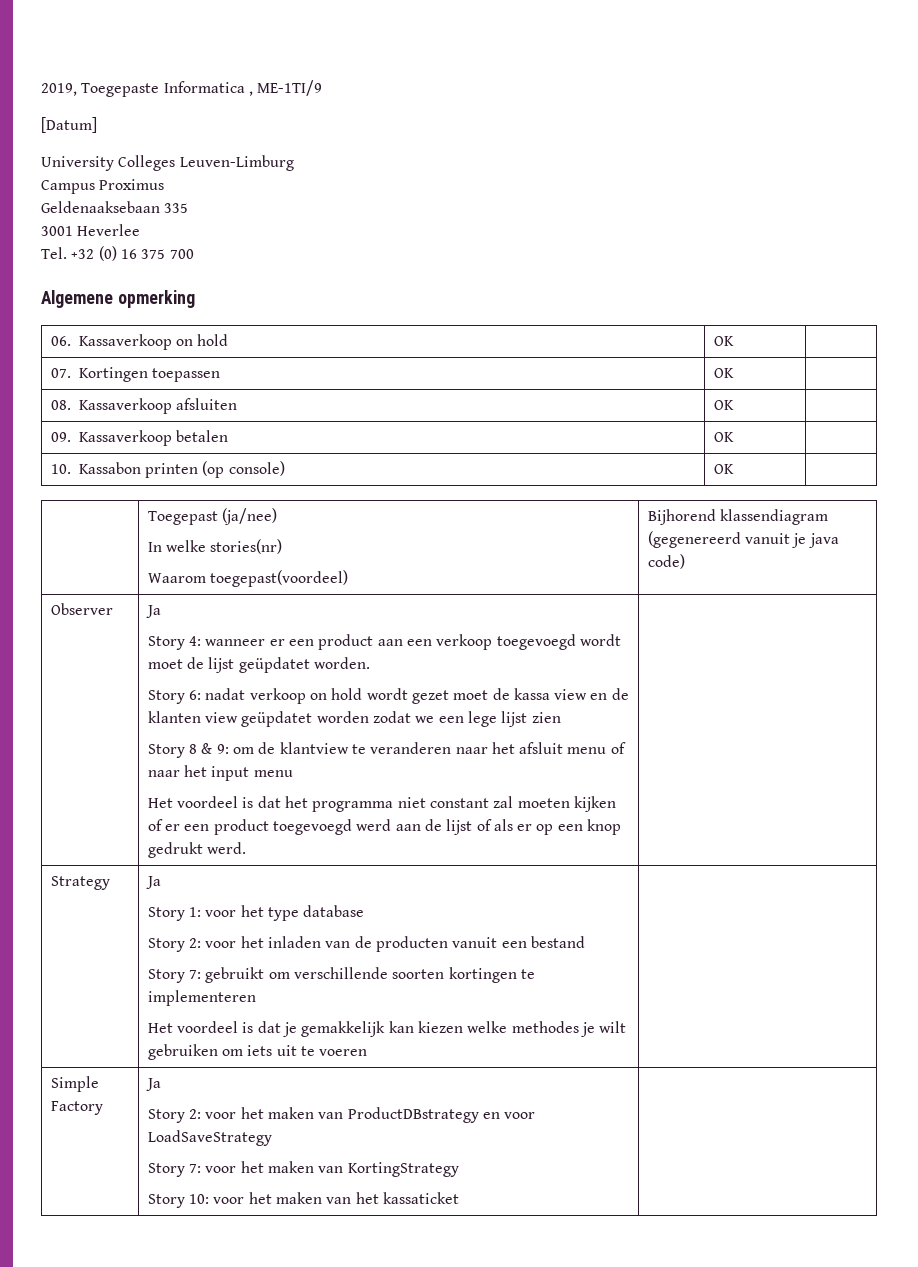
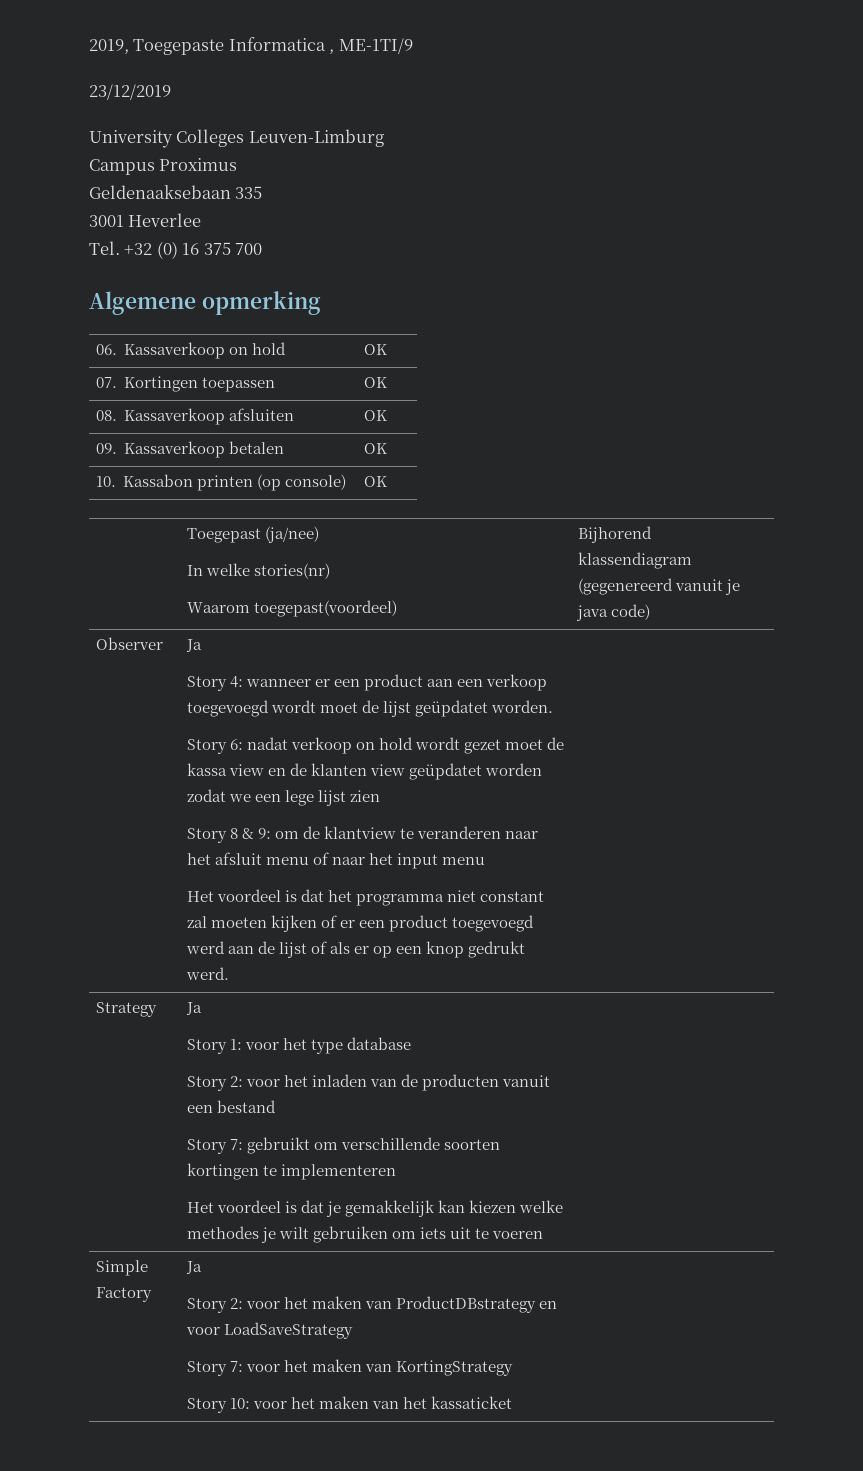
[41,117,97,133] [Datum] -> [89,84,171,100] 23/12/2019

